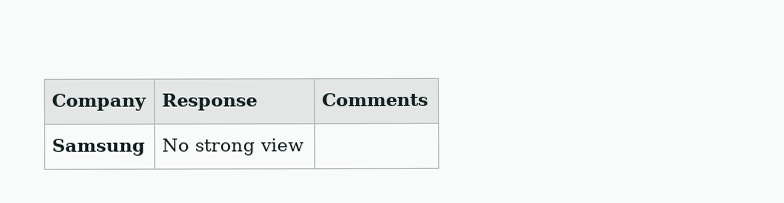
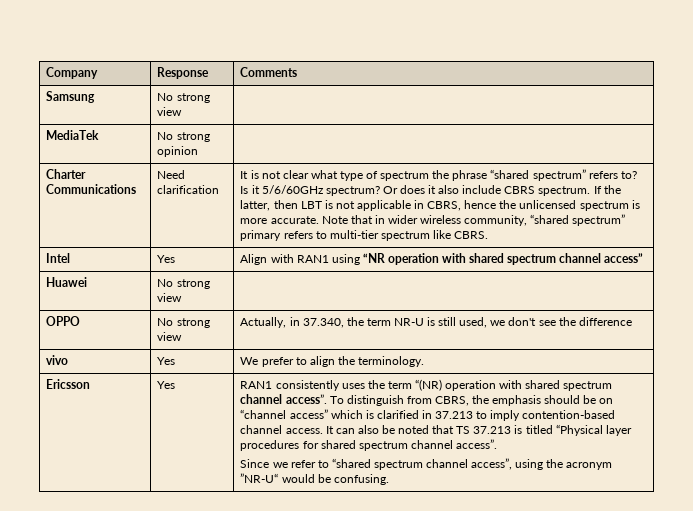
(306, 145) none -> [46,130,100,140] [157,132,210,142] [157,146,199,157] [46,169,87,179] [46,184,137,194] [157,170,186,179] [157,185,220,194] [240,169,637,181] [240,185,621,196] [240,200,640,211] [240,214,626,226] [240,230,489,241] [46,253,71,263] [157,255,176,263] [240,253,644,265] [46,277,88,287] [157,279,210,289] [157,293,183,302] [46,316,81,326] [157,318,210,328] [157,332,183,341] [240,317,632,328] [46,355,69,365] [157,357,176,365] [240,356,424,367] [46,379,91,389] [157,381,176,389] [240,379,613,391] [240,394,614,406] [240,409,616,421] [240,424,632,436] [240,439,497,451] [240,458,613,470] [240,473,389,485] // MediaTek | No strong opinion | // Charter Communications | Need clarification | It is not clear what type of spectrum the phrase “shared spectrum” refers to? Is it 5/6/60GHz spectrum? Or does it also include CBRS spectrum. If the latter, then LBT is not applicable in CBRS, hence the unlicensed spectrum is more accurate. Note that in wider wireless community, “shared spectrum” primary refers to multi-tier spectrum like CBRS. // Intel | Yes | Align with RAN1 using “NR operation with shared spectrum channel access” // Huawei | No strong view | // OPPO | No strong view | Actually, in 37.340, the term NR-U is still used, we don't see the difference // vivo | Yes | We prefer to align the terminology. // Ericsson | Yes | RAN1 consistently uses the term “(NR) operation with shared spectrum channel access”. To distinguish from CBRS, the emphasis should be on “channel access” which is clarified in 37.213 to imply contention-based channel access. It can also be noted that TS 37.213 is titled “Physical layer procedures for shared spectrum channel access”. // Since we refer to “shared spectrum channel access”, using the acronym ”NR-U“ would be confusing.

